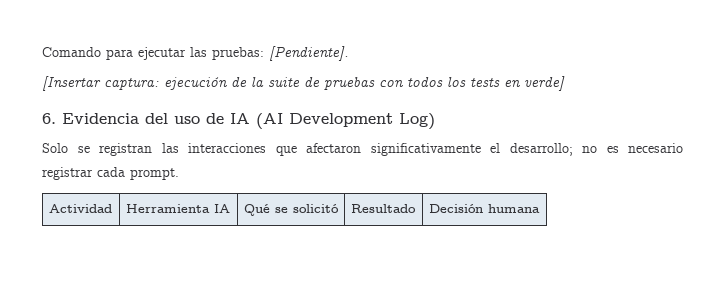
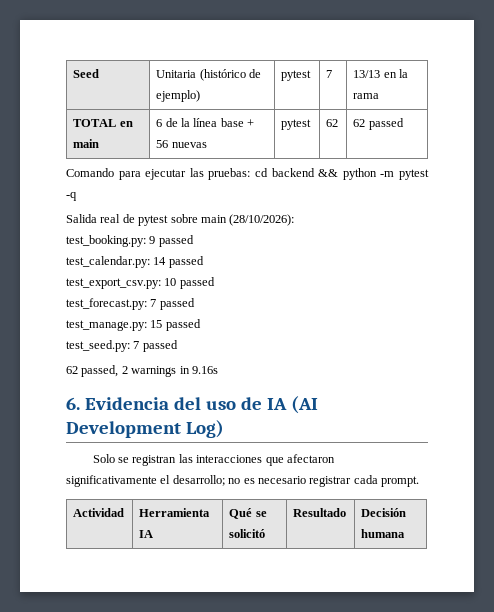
(42, 52) none -> [73,69,100,78] [156,69,261,81] [156,90,201,102] [281,70,312,81] [326,70,333,78] [353,69,408,78] [353,93,380,99] [73,119,133,127] [73,139,100,148] [156,118,255,127] [156,140,207,148] [281,119,312,130] [326,119,339,127] [353,118,404,130] Seed | Unitaria (histórico de ejemplo) | pytest | 7 | 13/13 en la rama // TOTAL en main | 6 de la línea base + 56 nuevas | pytest | 62 | 62 passed //
[269,46,349,61] [42,76,565,91] [Pendiente]. // [Insertar captura: ejecución de la suite de pruebas con todos los tests en verde] -> [254,168,429,180] [66,192,77,201] [66,214,295,226] [66,235,194,247] [66,256,204,268] [66,277,215,289] [66,298,195,310] [66,319,201,331] [66,340,178,352] [66,365,218,377] cd backend && python -m pytest -q // Salida real de pytest sobre main (28/10/2026): // test_booking.py: 9 passed // test_calendar.py: 14 passed // test_export_csv.py: 10 passed // test_forecast.py: 7 passed // test_manage.py: 15 passed // test_seed.py: 7 passed // 62 passed, 2 warnings in 9.16s

